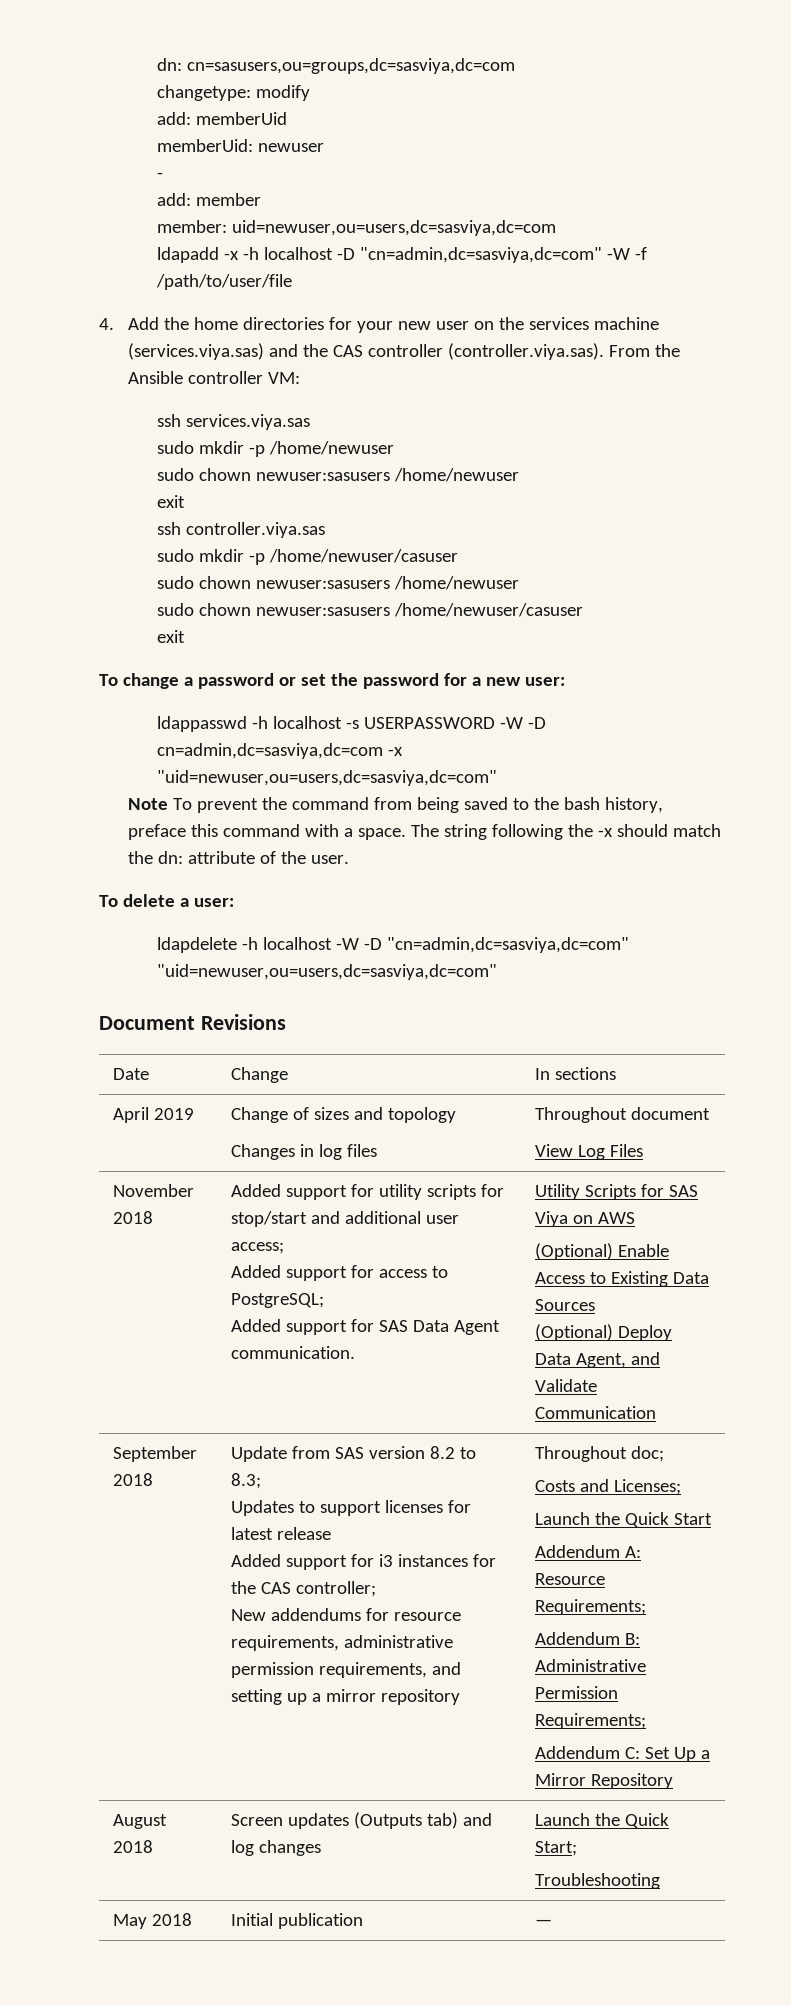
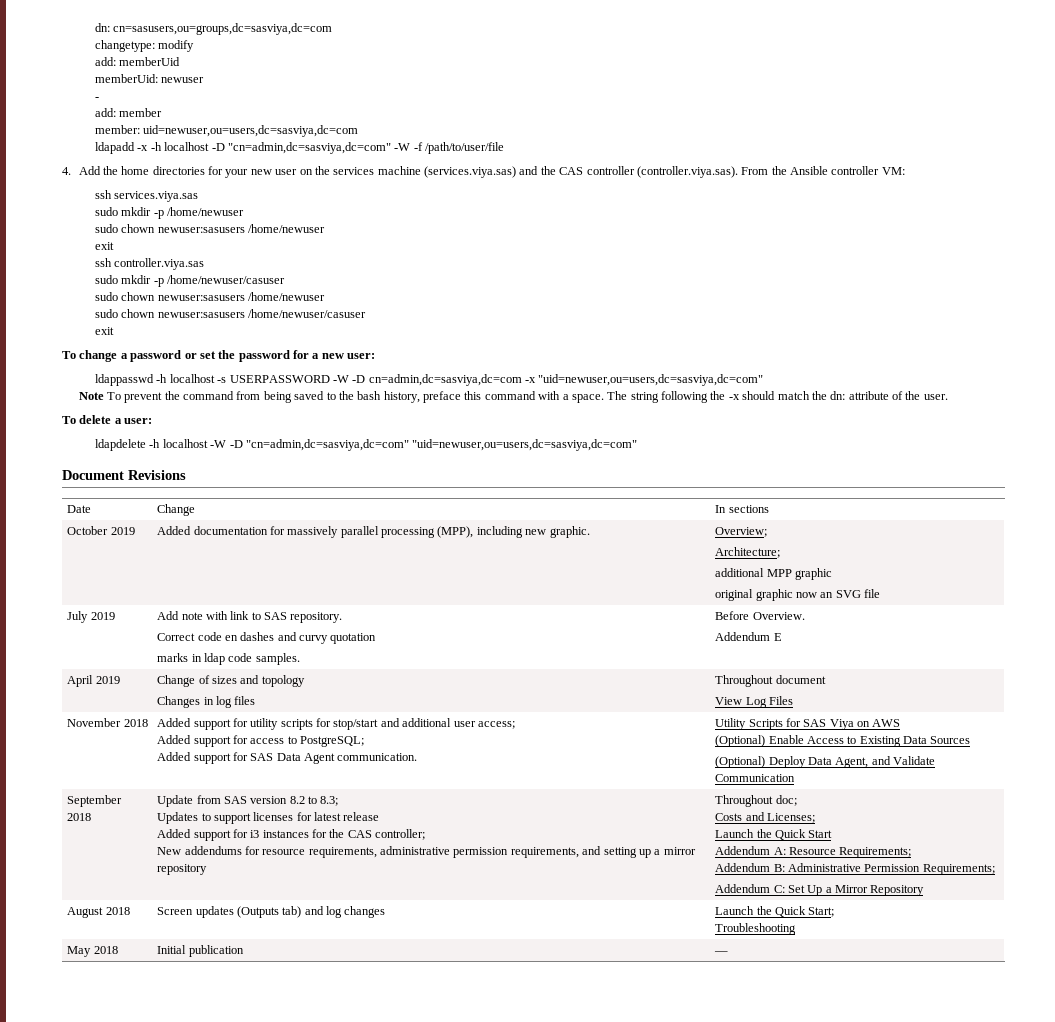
(616, 1073) none -> [67,526,135,535] [157,526,590,538] [715,527,768,537] [715,547,781,558] [715,568,832,580] [715,589,881,601] [67,611,115,623] [157,611,343,623] [157,632,377,644] [157,653,300,665] [715,611,805,620] [715,632,782,641] // October 2019 | Added documentation for massively parallel processing (MPP), including new graphic. | Overview; // Architecture; // additional MPP graphic // original graphic now an SVG file // July 2019 | Add note with link to SAS repository. // Correct code en dashes and curvy quotation // marks in ldap code samples. | Before Overview. // Addendum E

